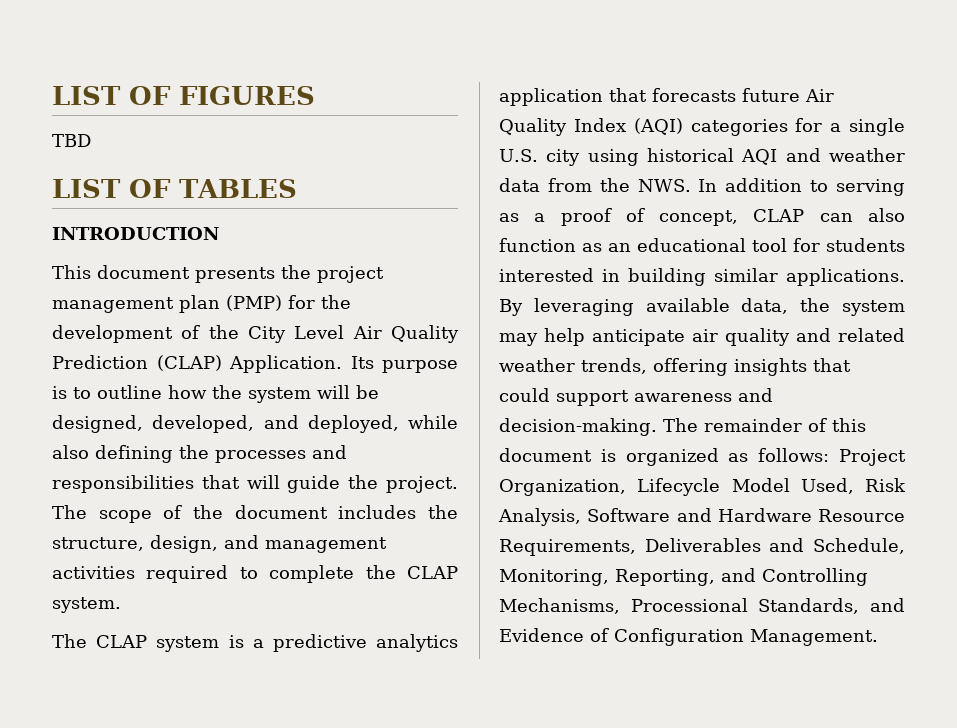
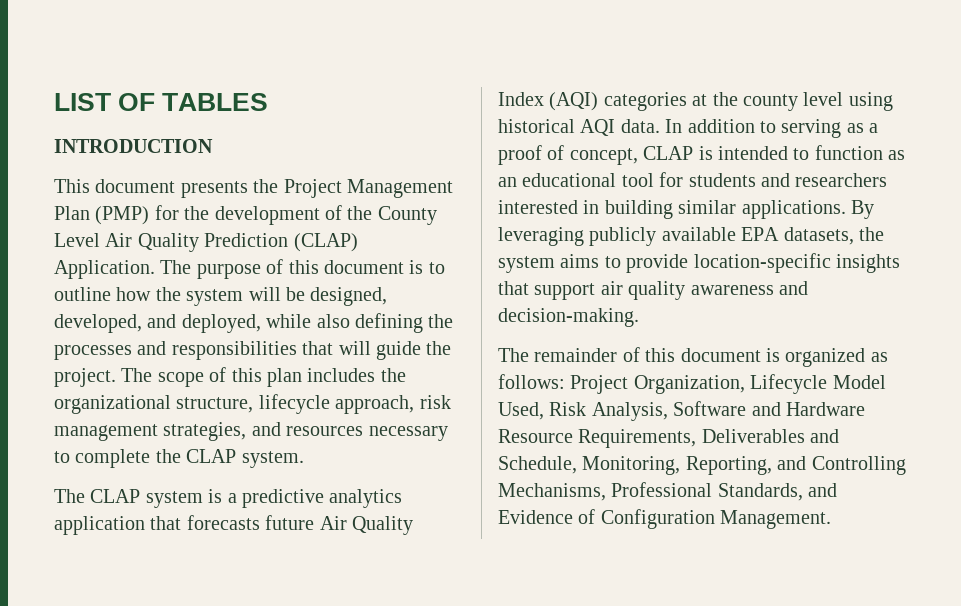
[52,86,315,105] [52,134,91,147] [52,179,171,198] LIST OF FIGURES // TBD // LIST OF -> [54,93,156,111] LIST OF
[317,266,384,283] [52,295,220,313] project management plan -> [283,179,453,198] [54,206,90,220] Project Management Plan
[248,326,286,343] City -> [377,206,437,225] County
[350,356,458,373] Its purpose -> [160,259,404,279] The purpose of this document
[193,505,458,519] [52,535,387,553] [52,565,229,583] the document includes the structure, design, and management activities required -> [231,368,406,387] [54,394,451,414] [54,422,448,441] this plan includes the organizational structure, lifecycle approach, risk management strategies, and resources necessary
[795,118,905,136] [499,148,905,166] [499,178,691,192] for a single U.S. city using historical AQI and weather data from the NWS. -> [692,92,893,111] [498,119,660,136] at the county level using historical AQI data.
[819,208,905,222] can also -> [698,146,810,160] is intended to
(905, 245) none -> [761,173,888,187] and researchers
[645,298,905,316] [499,328,905,346] [499,358,851,376] [499,388,629,406] available data, the system may help anticipate air quality and related weather trends, offering insights that could support -> [589,227,884,246] [498,253,900,273] [498,281,686,300] publicly available EPA datasets, the system aims to provide location-specific insights that support air quality
(657, 427) none -> (639, 317) //
[630,598,748,612] Processional -> [611,482,713,497] Professional

